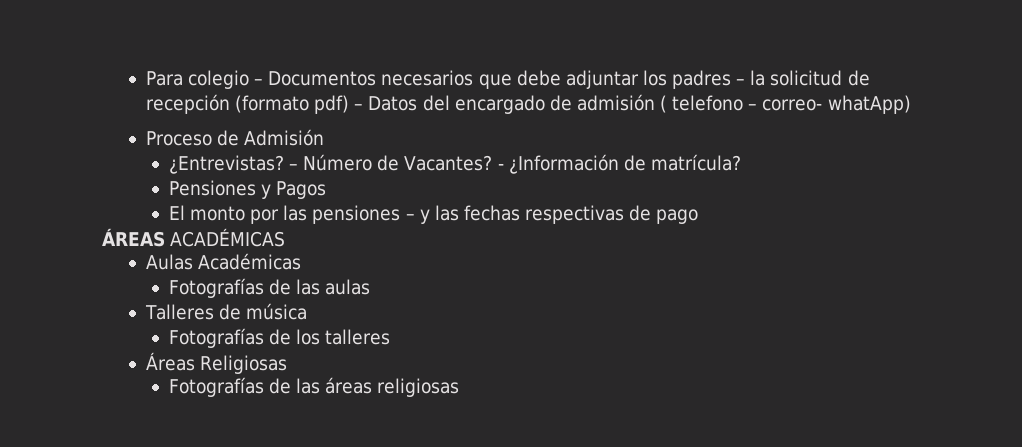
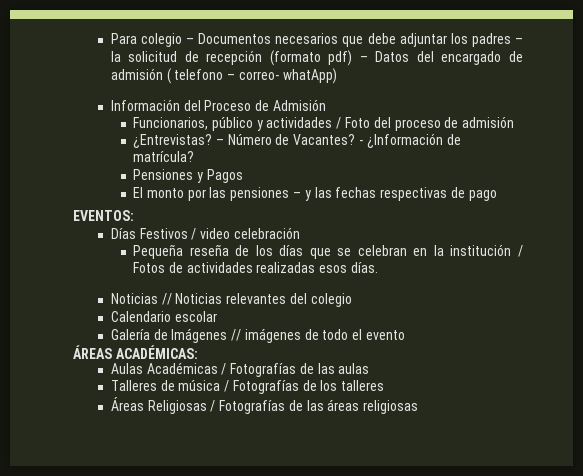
(911, 104) none -> [110,99,201,111] Información del
(325, 137) none -> [133,116,515,131] // Funcionarios, público y actividades / Foto del proceso de admisión
(699, 216) none -> [73,210,134,221] [110,227,300,240] [133,244,523,259] [133,262,379,273] [110,293,352,307] [110,311,217,322] [110,328,405,343] // EVENTOS: // Días Festivos / video celebración // Pequeña reseña de los días que se celebran en la institución / Fotos de actividades realizadas esos días. // Noticias // Noticias relevantes del colegio // Calendario escolar // Galería de Imágenes // imágenes de todo el evento
[170,228,286,247] ACADÉMICAS -> [115,345,198,359] ACADÉMICAS:
(302, 261) // -> [221,363,227,375] /
(308, 311) // -> [224,380,230,392] /
(288, 364) // -> [210,400,216,412] /

